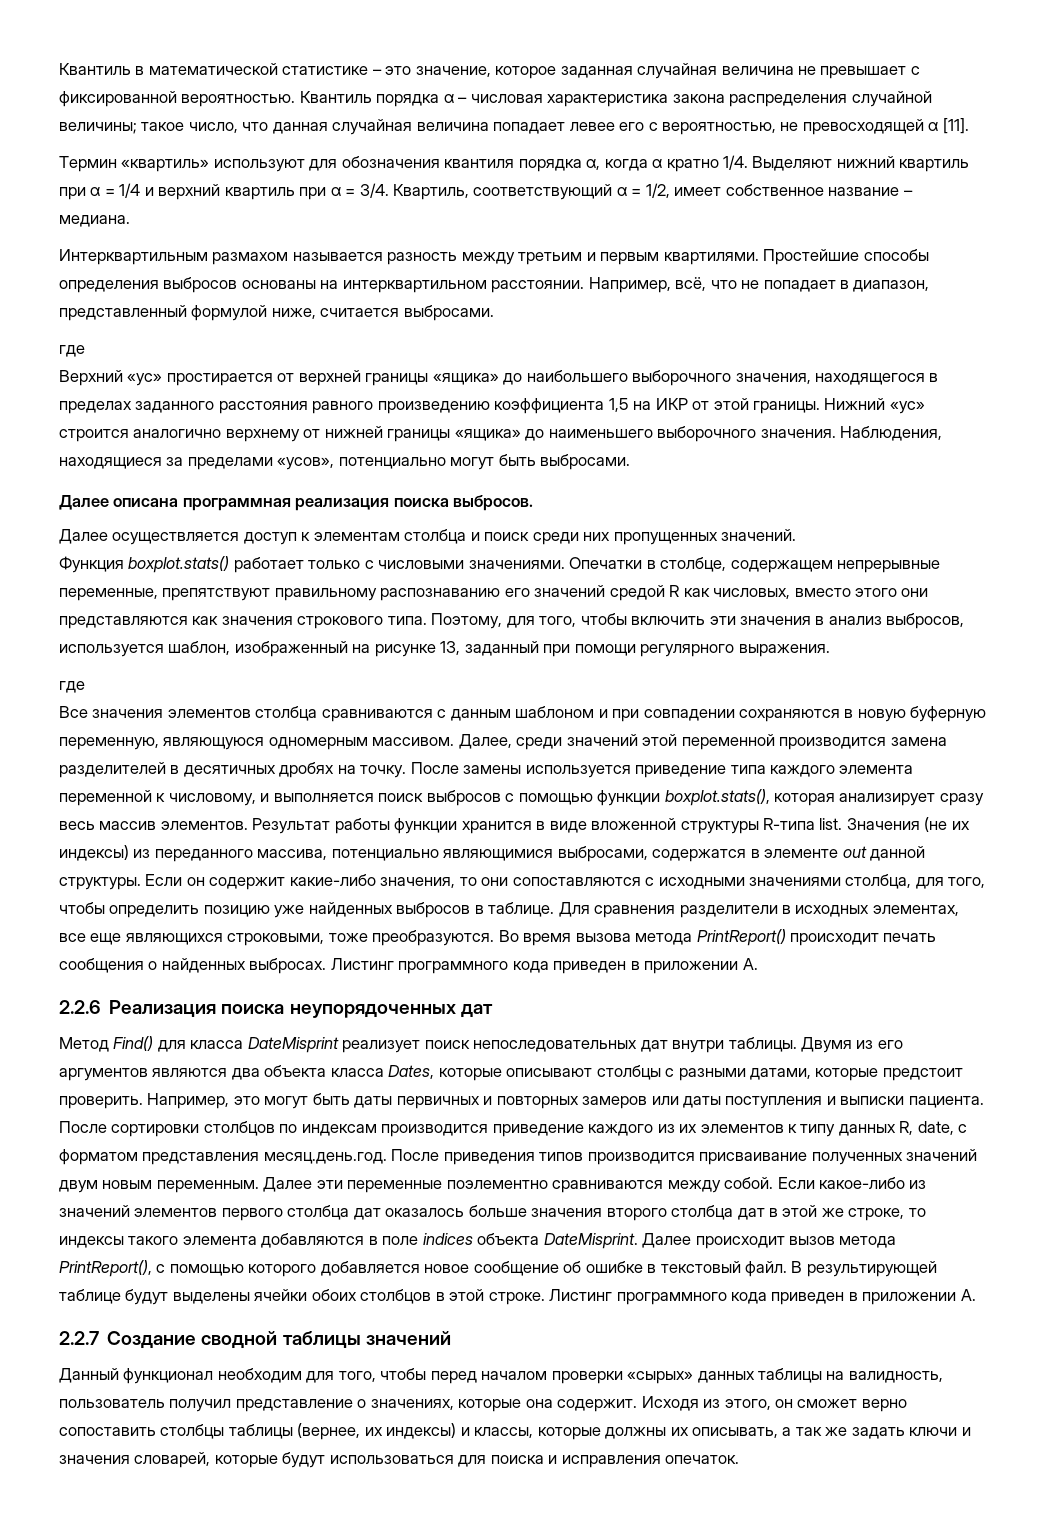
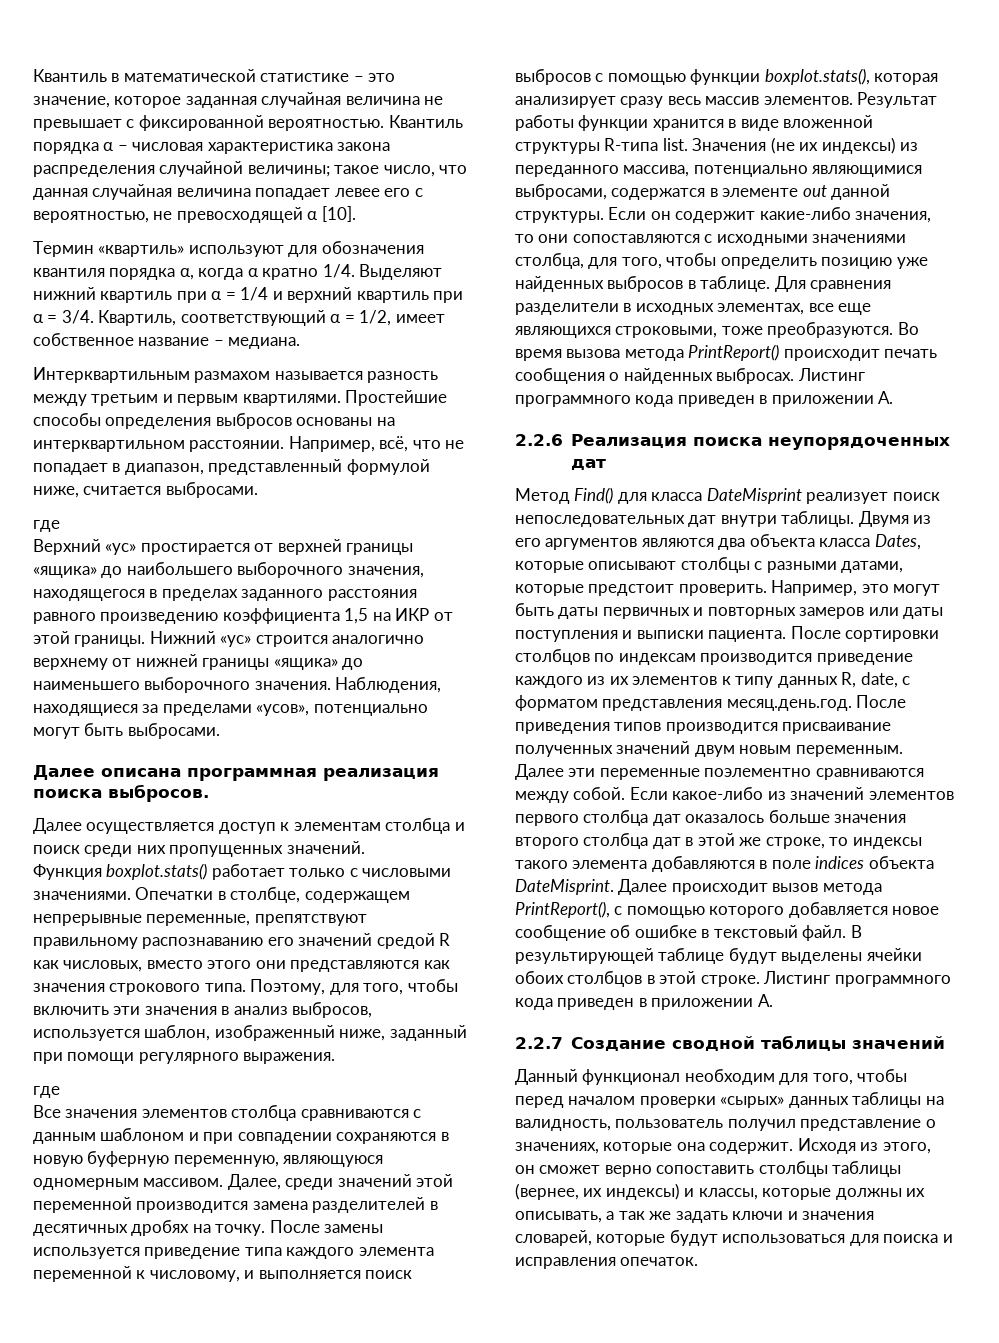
[942,118,969,134] [11]. -> [321,206,356,222] [10].
[352,641,461,657] на рисунке 13, -> [339,1029,386,1041] ниже,

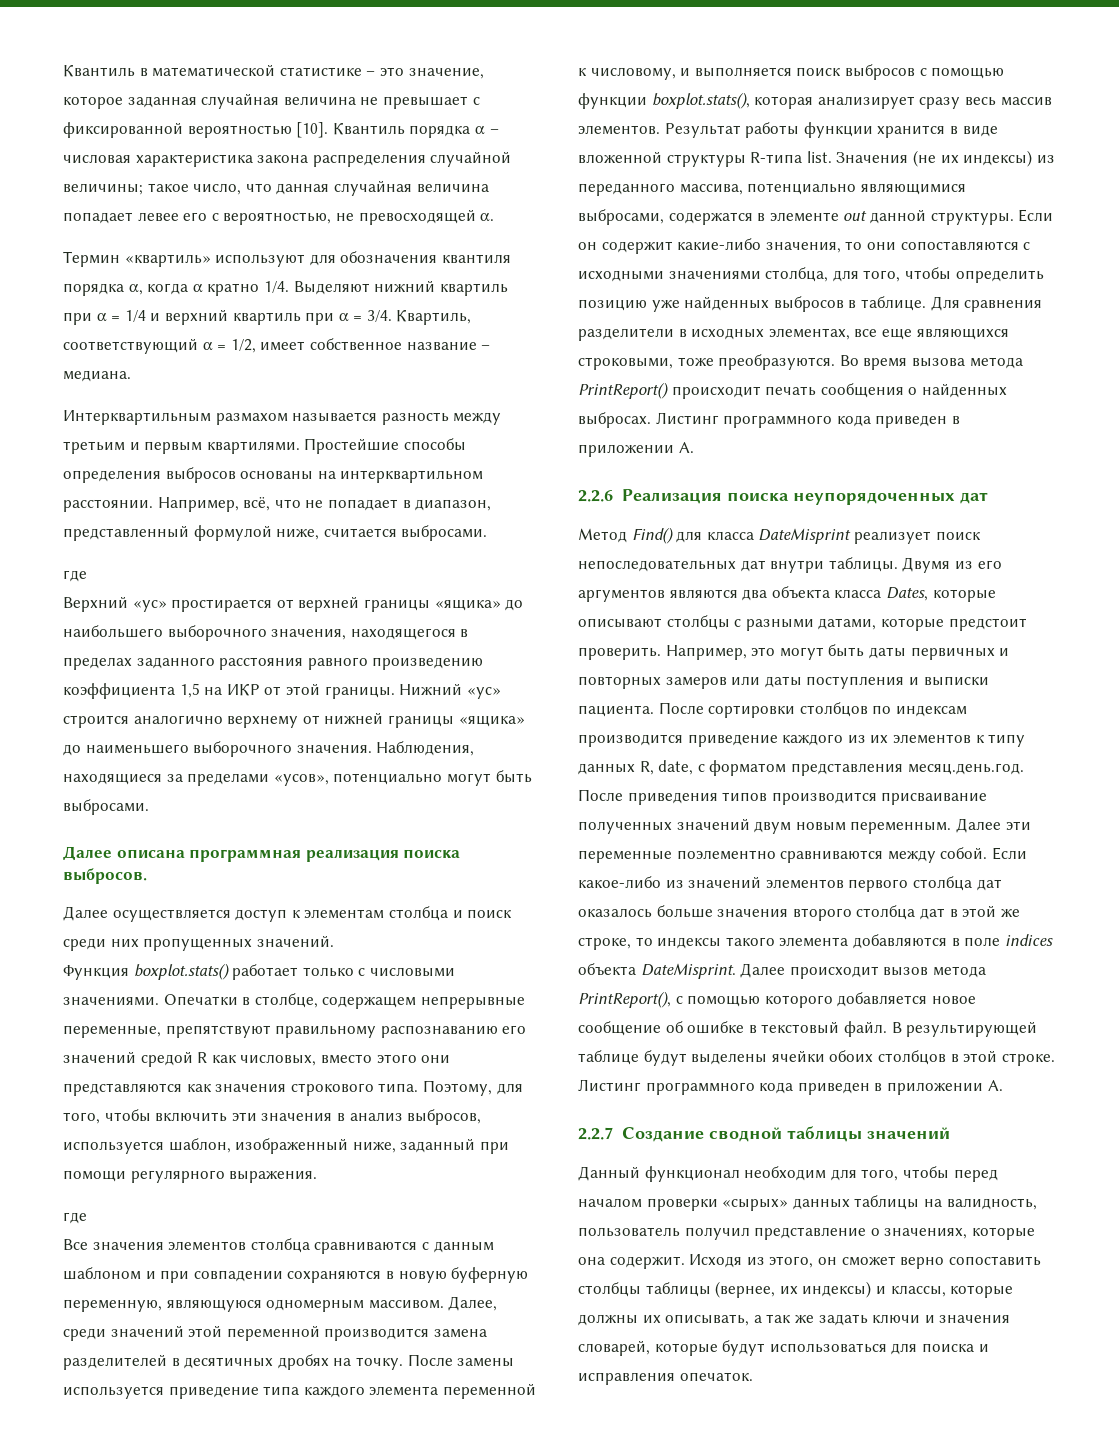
[268,119,385,131] вероятностью. -> [187,122,329,138] вероятностью [10].
[307,206,356,222] α [10]. -> [480,213,495,221] α.

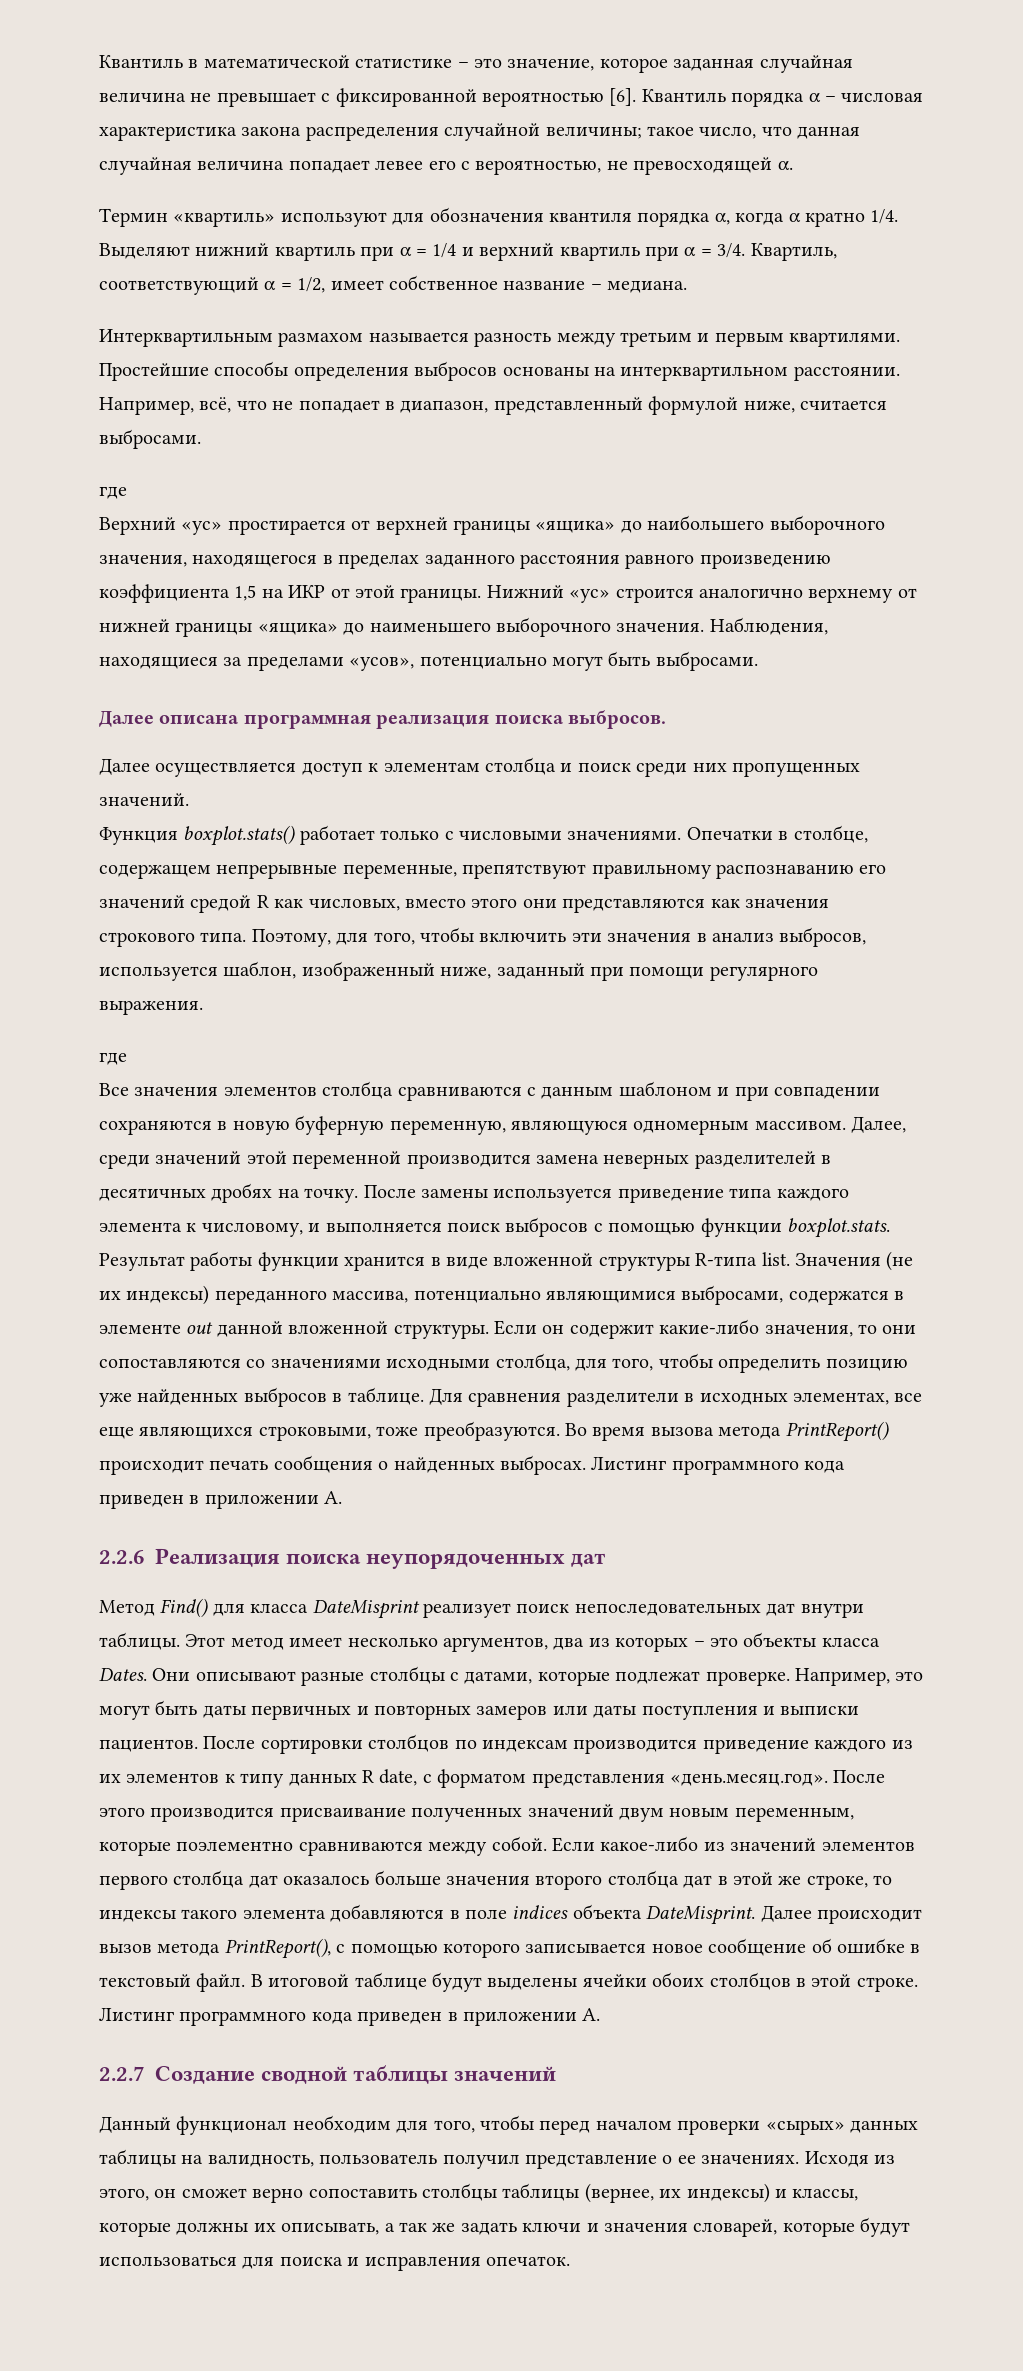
[296,122,329,138] [10]. -> [609,88,637,106] [6].
(487, 1333) none -> [603,1154,690,1169] неверных
[442,1383,536,1399] переменной -> (182, 1227) none
[651,92,1052,109] [578,125,660,135] boxplot.stats(), которая анализирует сразу весь массив элементов. -> [786,1218,890,1238] boxplot.stats.
[1036,155,1055,163] из -> (210, 1295) none
(926, 216) none -> [288,1321,389,1334] вложенной
[1023,242,1031,250] [578,270,761,282] с исходными значениями -> [246,1358,491,1371] со значениями исходными
[902,557,1002,573] [578,586,996,602] [578,618,662,628] Двумя из его аргументов являются два объекта класса Dates, которые описывают -> [185,1632,880,1652] [99,1668,365,1686] Этот метод имеет несколько аргументов, два из которых – это объекты класса Dates. Они описывают разные
[745,619,814,631] разными -> (459, 1676) none
[948,618,1027,631] [578,647,661,660] предстоит проверить. -> [615,1671,790,1686] подлежат проверке.
[578,705,654,717] пациента. -> [99,1739,198,1752] пациентов.
[639,761,654,775] R, -> [362,1770,374,1783] R
[907,763,1024,775] [578,789,768,805] месяц.день.год. После приведения типов -> [669,1770,886,1786] [99,1807,145,1817] «день.месяц.год». После этого
[850,818,1031,834] [578,850,672,863] переменным. Далее эти переменные -> [734,1807,854,1822] [99,1841,171,1856] переменным, которые
[837,992,928,1007] добавляется -> [525,1943,647,1953] записывается
[906,1021,1038,1037] результирующей -> [268,1974,350,1987] итоговой
[884,1227,1035,1240] [578,1256,685,1269] значениях, которые она содержит. -> [677,2155,800,2164] ее значениях.

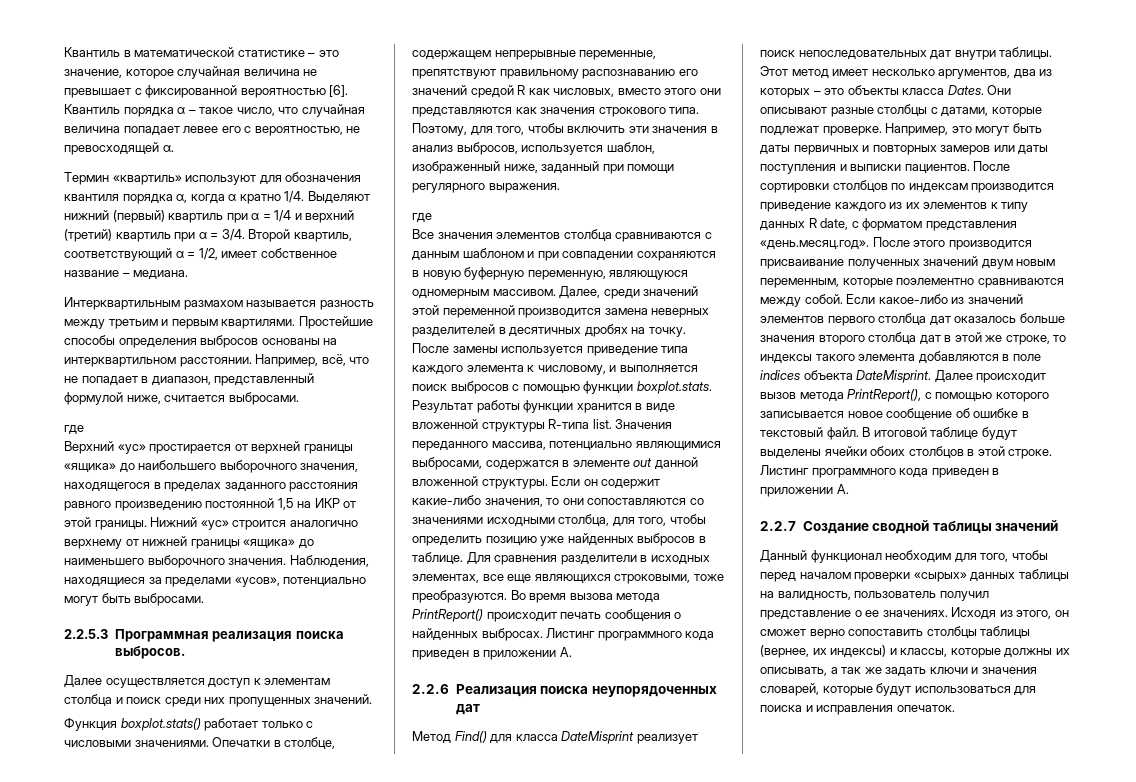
[673,58,755,71] заданная -> (174, 74) none
[841,92,924,102] [99,123,642,141] числовая характеристика закона распределения случайной величины; -> (196, 111) none
[797,126,861,139] данная -> (299, 110) none
(270, 249) none -> [112,210,165,223] (первый)
(555, 252) none -> [64,229,112,242] (третий)
[750,243,837,261] Квартиль, -> [248,229,352,242] Второй квартиль,
[99,584,230,603] коэффициента -> [205,498,275,508] постоянной
[99,711,371,729] Далее описана программная -> [64,629,209,642] 2.2.5.3 Программная
[886,1251,914,1271] [99,1285,210,1305] (не их индексы) -> (673, 424) none

